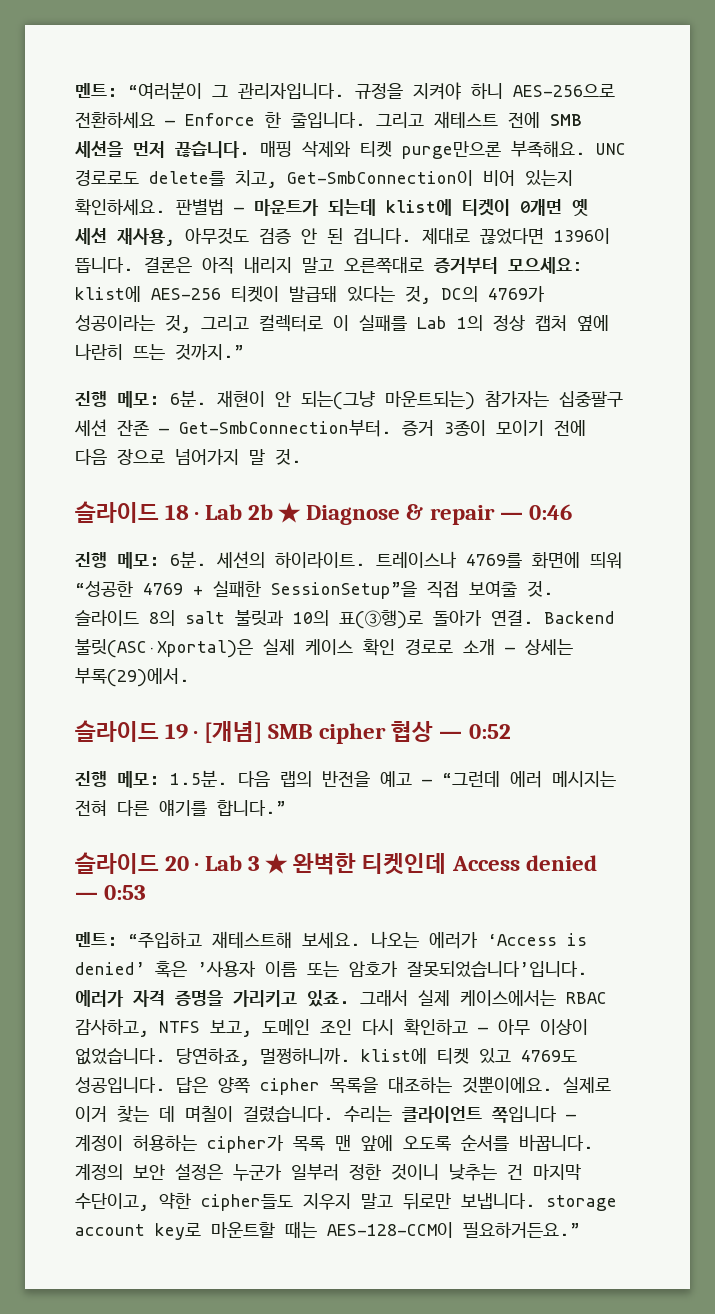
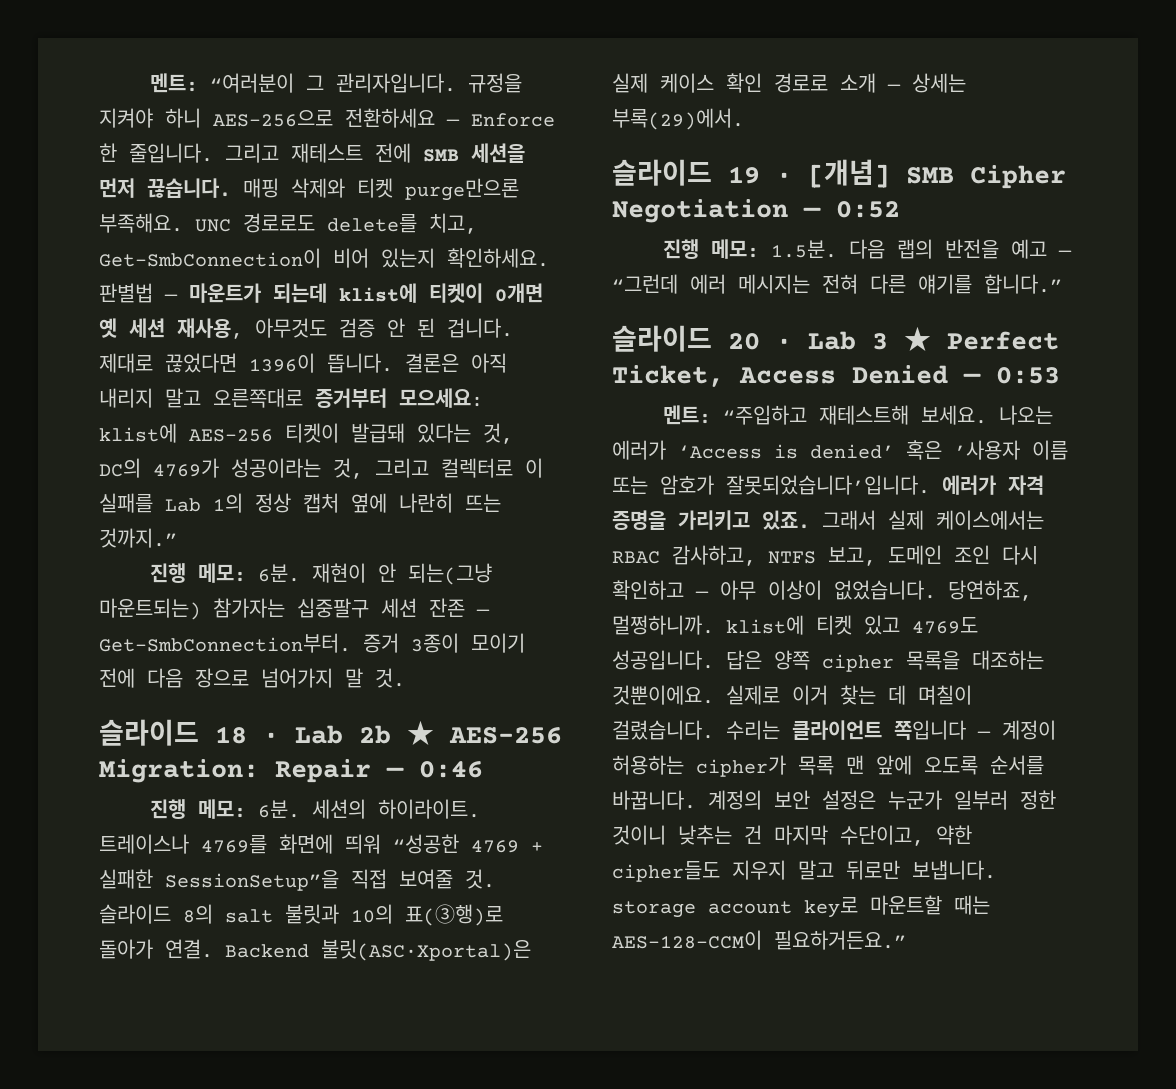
[306,504,495,525] Diagnose & repair -> [449,727,562,744] [99,759,371,783] AES-256 Migration: Repair
[319,721,434,744] cipher 협상 -> [970,165,1066,189] [612,199,788,223] Cipher Negotiation
[293,853,597,875] 완벽한 티켓인데 Access denied -> [947,331,1059,350] [612,365,948,387] Perfect Ticket, Access Denied

